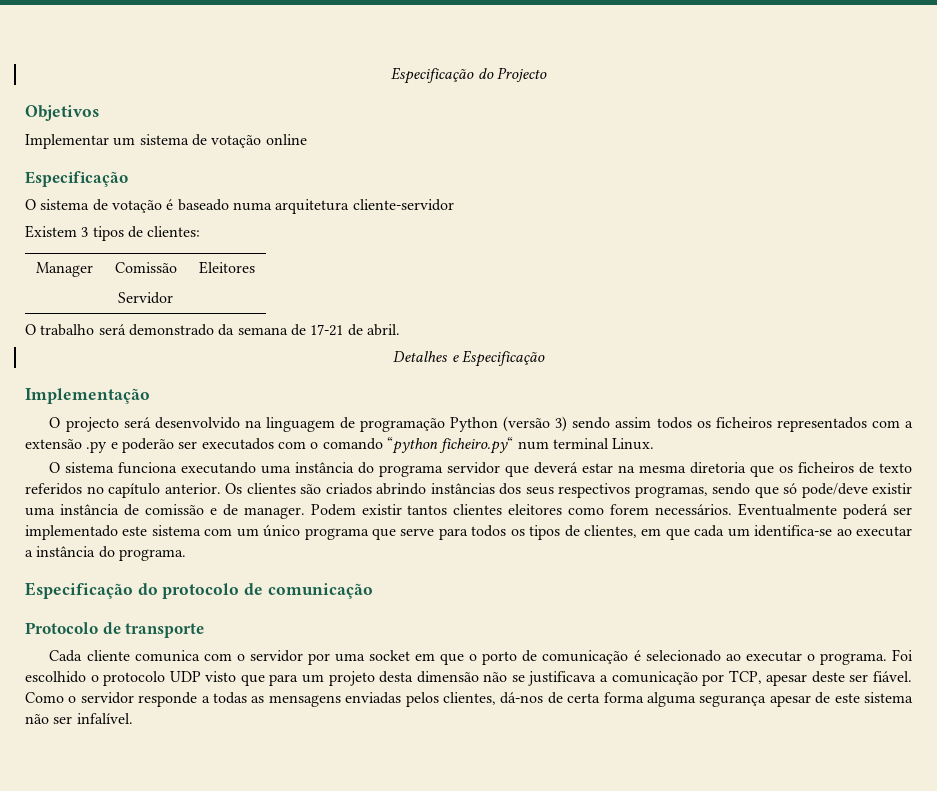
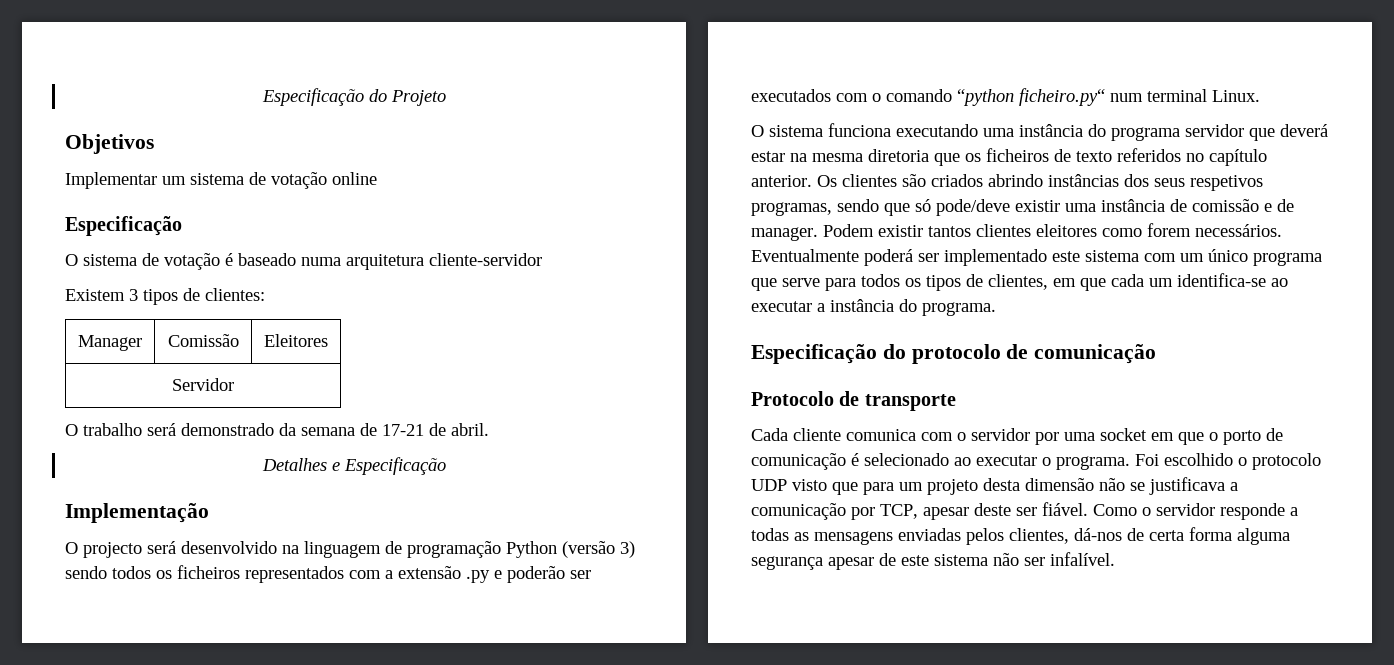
[391,67,547,84] Especificação do Projecto -> [261,88,446,106] Especificação do Projeto
[615,417,652,428] assim -> (107, 572) none
[558,483,630,498] respectivos -> [1190,175,1263,191] respetivos

